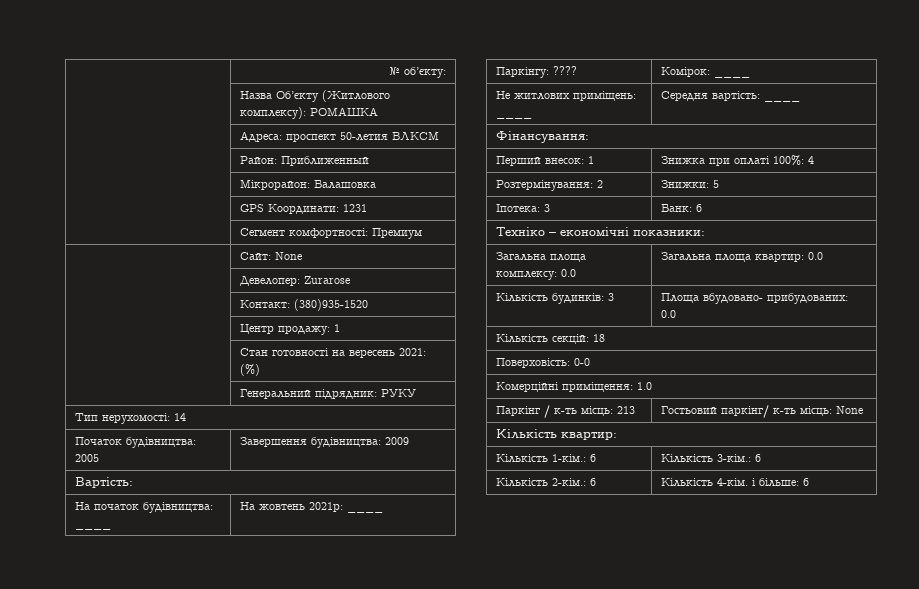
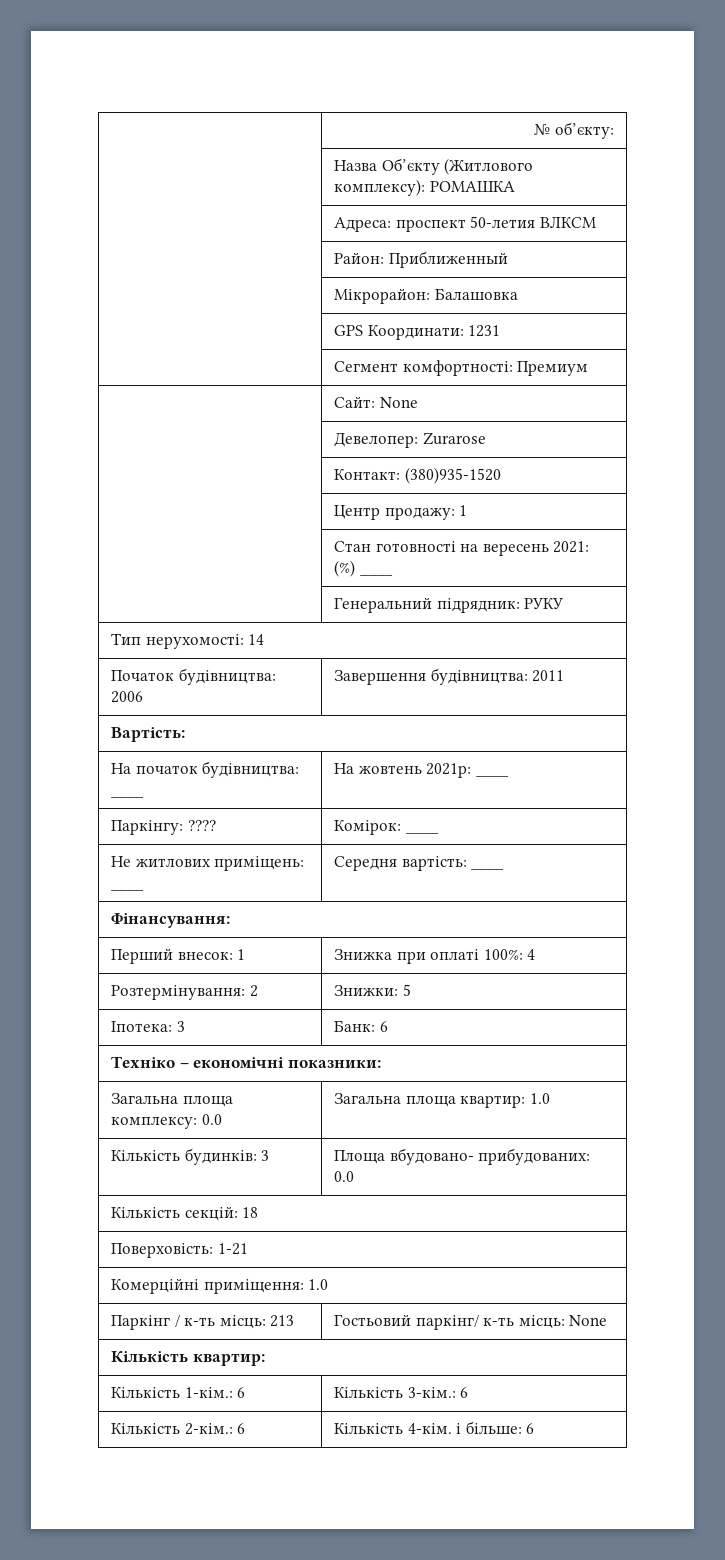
(261, 370) none -> [359,573,393,576] ____
[75,454,100,462] 2005 -> [111,691,144,703] 2006
[385,437,410,445] 2009 -> [532,670,565,682] 2011
[808,252,824,260] 0.0 -> [529,1093,550,1104] 1.0
[574,358,591,366] 0-0 -> [217,1243,248,1255] 1-21

